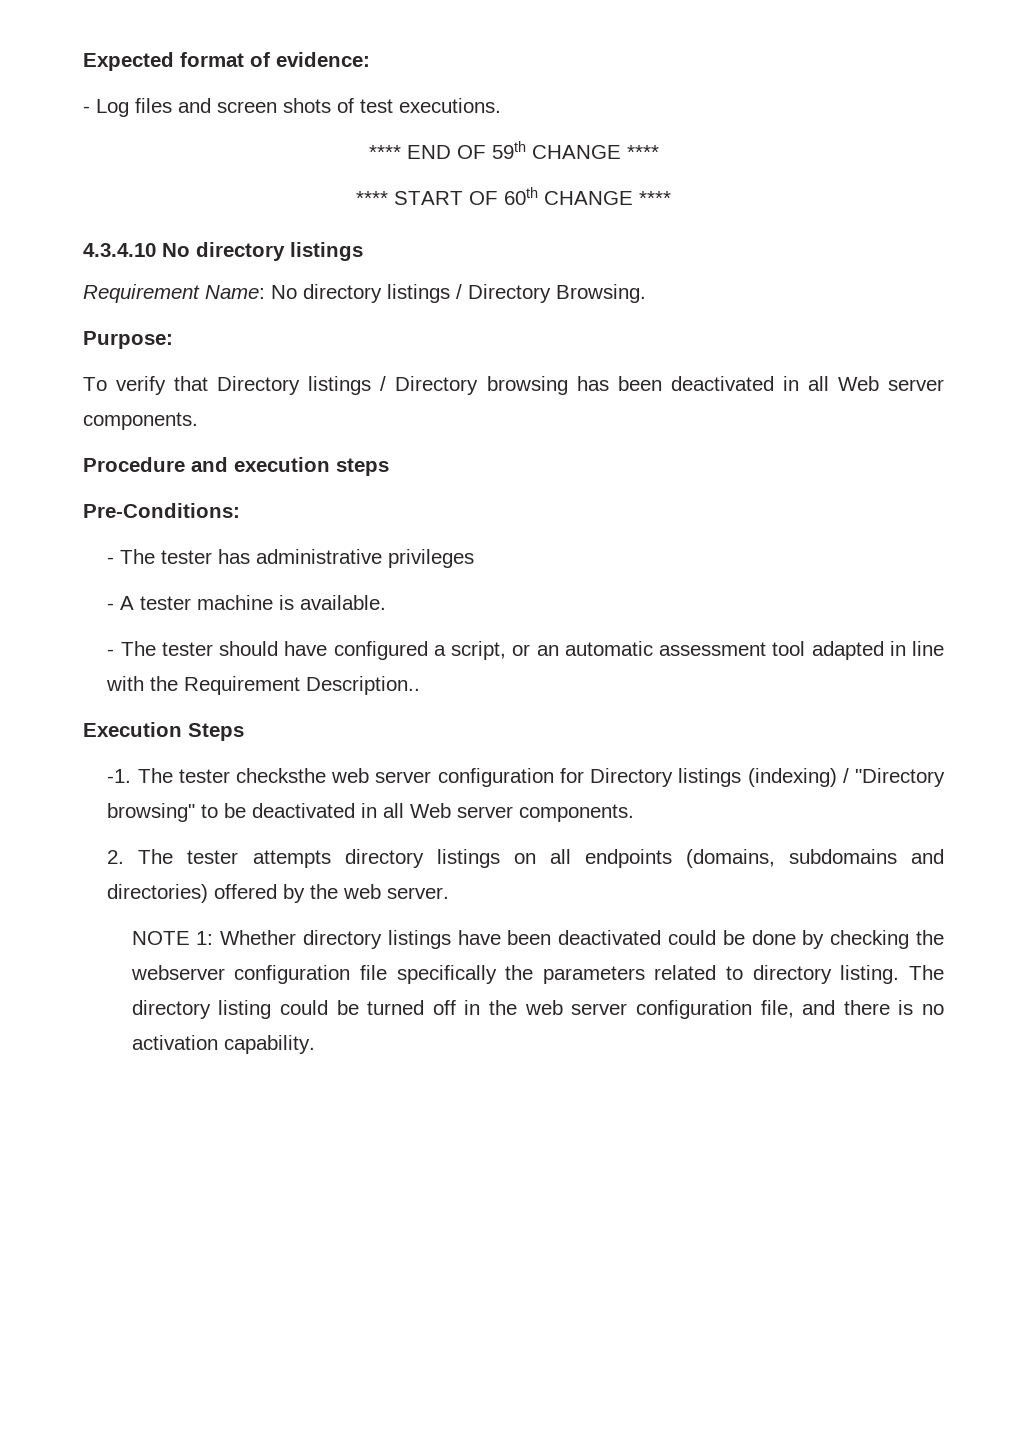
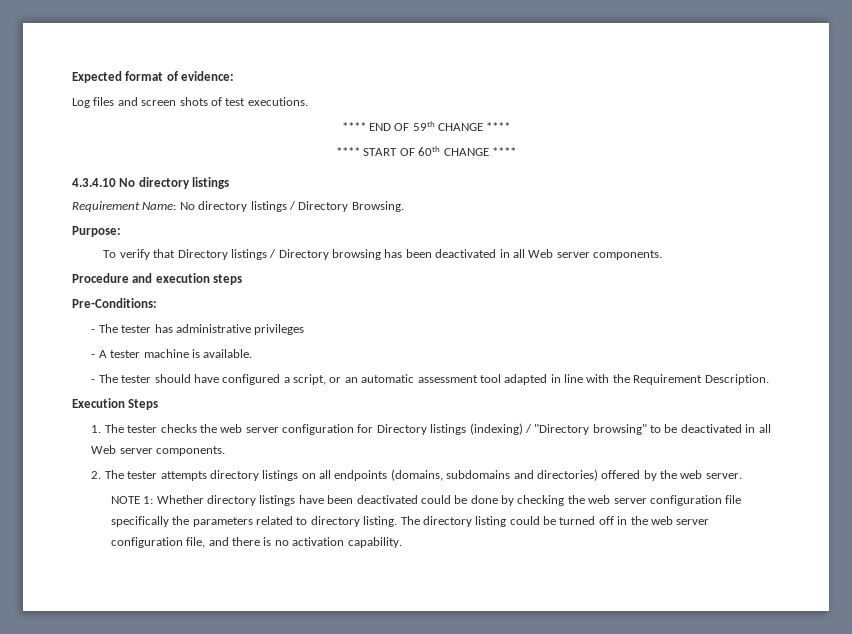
[83,106,90,113] - -> (235, 76) none
[306,676,421,695] Description.. -> [704,374,769,385] Description.
[107,768,327,783] -1. The tester checksthe -> [91,424,217,433] 1. The tester checks the
[130,965,225,980] webserver -> [588,495,647,504] web server

